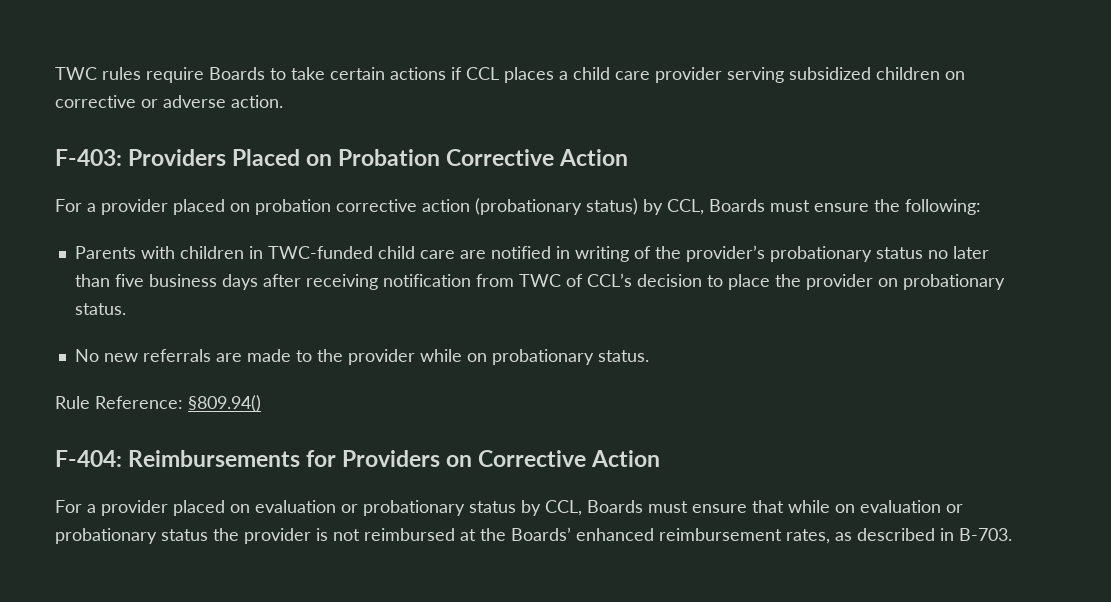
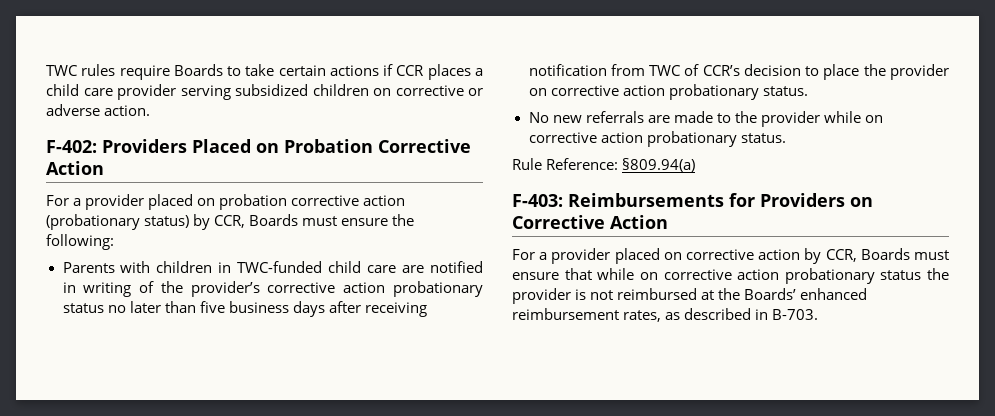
[466,67,499,80] CCL -> [396,65,425,76] CCR
[55,149,122,166] F-403: -> [46,140,97,153] F-402:
[667,199,704,215] CCL, -> [214,215,246,228] CCR,
(765, 253) none -> [267,282,386,293] corrective action
[586,273,632,287] CCL’s -> [702,65,740,76] CCR’s
(898, 282) none -> [550,85,665,96] corrective action
(487, 357) none -> [528,132,643,143] corrective action
[188,395,261,412] [55,450,122,467] §809.94() // F-404: -> [622,158,696,172] [512,194,563,207] §809.94(a) // F-403:
[255,500,582,516] evaluation or probationary status by CCL, -> [686,248,857,264] corrective action by CCR,
[860,500,963,513] evaluation or -> [663,269,780,280] corrective action

